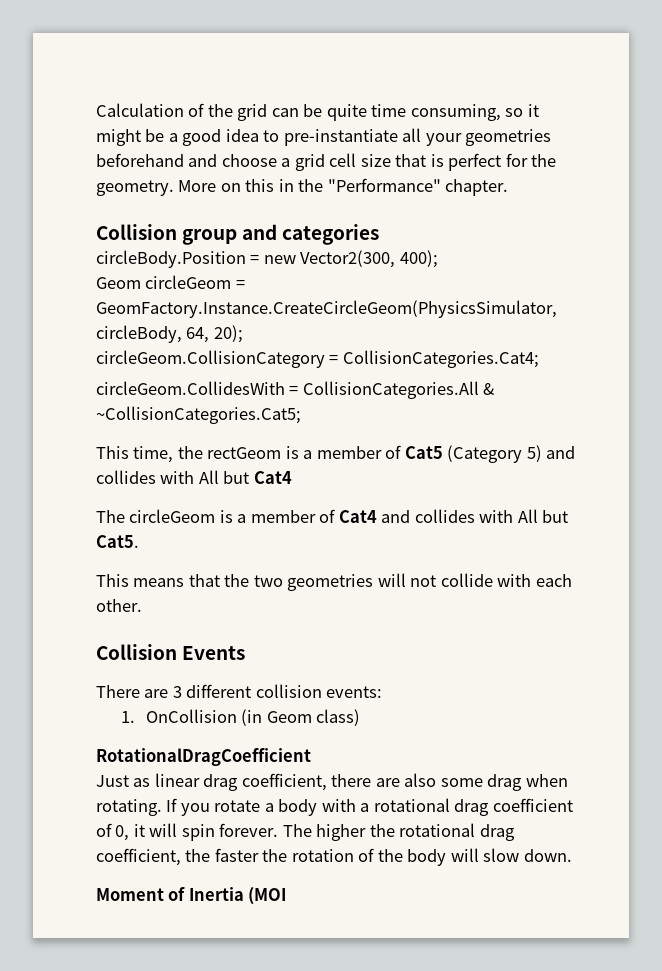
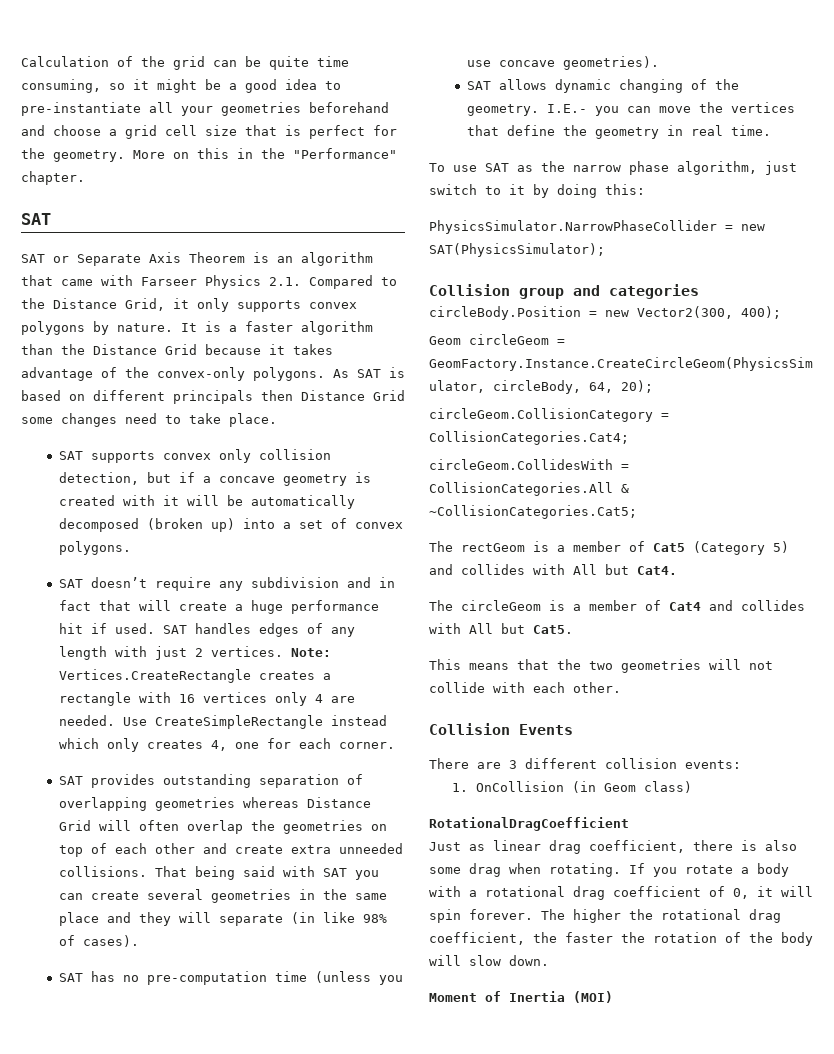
(509, 187) none -> [21,213,51,225] [21,252,373,266] [21,275,397,289] [21,298,357,312] [21,321,373,335] [21,344,333,355] [21,367,405,381] [21,390,405,404] [21,413,277,427] [58,449,331,463] [58,472,371,486] [58,495,355,509] [58,518,403,532] [58,541,131,555] [58,577,395,591] [58,600,379,614] [58,623,355,637] [58,646,331,660] [58,669,331,683] [58,692,355,706] [58,715,387,729] [58,738,395,752] [58,774,363,788] [58,797,371,811] [58,820,387,834] [58,843,403,857] [58,866,379,880] [58,889,387,903] [58,912,387,926] [58,935,139,947] [58,971,403,985] [466,56,659,70] [466,79,739,93] [466,102,795,116] [466,125,771,139] [429,161,797,175] [429,184,645,198] [429,220,765,234] [429,243,605,257] // SAT // SAT or Separate Axis Theorem is an algorithm that came with Farseer Physics 2.1. Compared to the Distance Grid, it only supports convex polygons by nature. It is a faster algorithm than the Distance Grid because it takes advantage of the convex-only polygons. As SAT is based on different principals then Distance Grid some changes need to take place. // SAT supports convex only collision detection, but if a concave geometry is created with it will be automatically decomposed (broken up) into a set of convex polygons. // SAT doesn’t require any subdivision and in fact that will create a huge performance hit if used. SAT handles edges of any length with just 2 vertices. Note: Vertices.CreateRectangle creates a rectangle with 16 vertices only 4 are needed. Use CreateSimpleRectangle instead which only creates 4, one for each corner. // SAT provides outstanding separation of overlapping geometries whereas Distance Grid will often overlap the geometries on top of each other and create extra unneeded collisions. That being said with SAT you can create several geometries in the same place and they will separate (in like 98% of cases). // SAT has no pre-computation time (unless you use concave geometries). // SAT allows dynamic changing of the geometry. I.E.- you can move the vertices that define the geometry in real time. // To use SAT as the narrow phase algorithm, just switch to it by doing this: // PhysicsSimulator.NarrowPhaseCollider = new SAT(PhysicsSimulator);
[96,446,203,463] This time, the -> [429,541,453,552] The
[253,471,292,484] Cat4 -> [637,566,677,575] Cat4.
[375,778,400,787] are -> [741,840,757,851] is
[248,887,287,905] (MOI -> [573,991,613,1003] (MOI)

